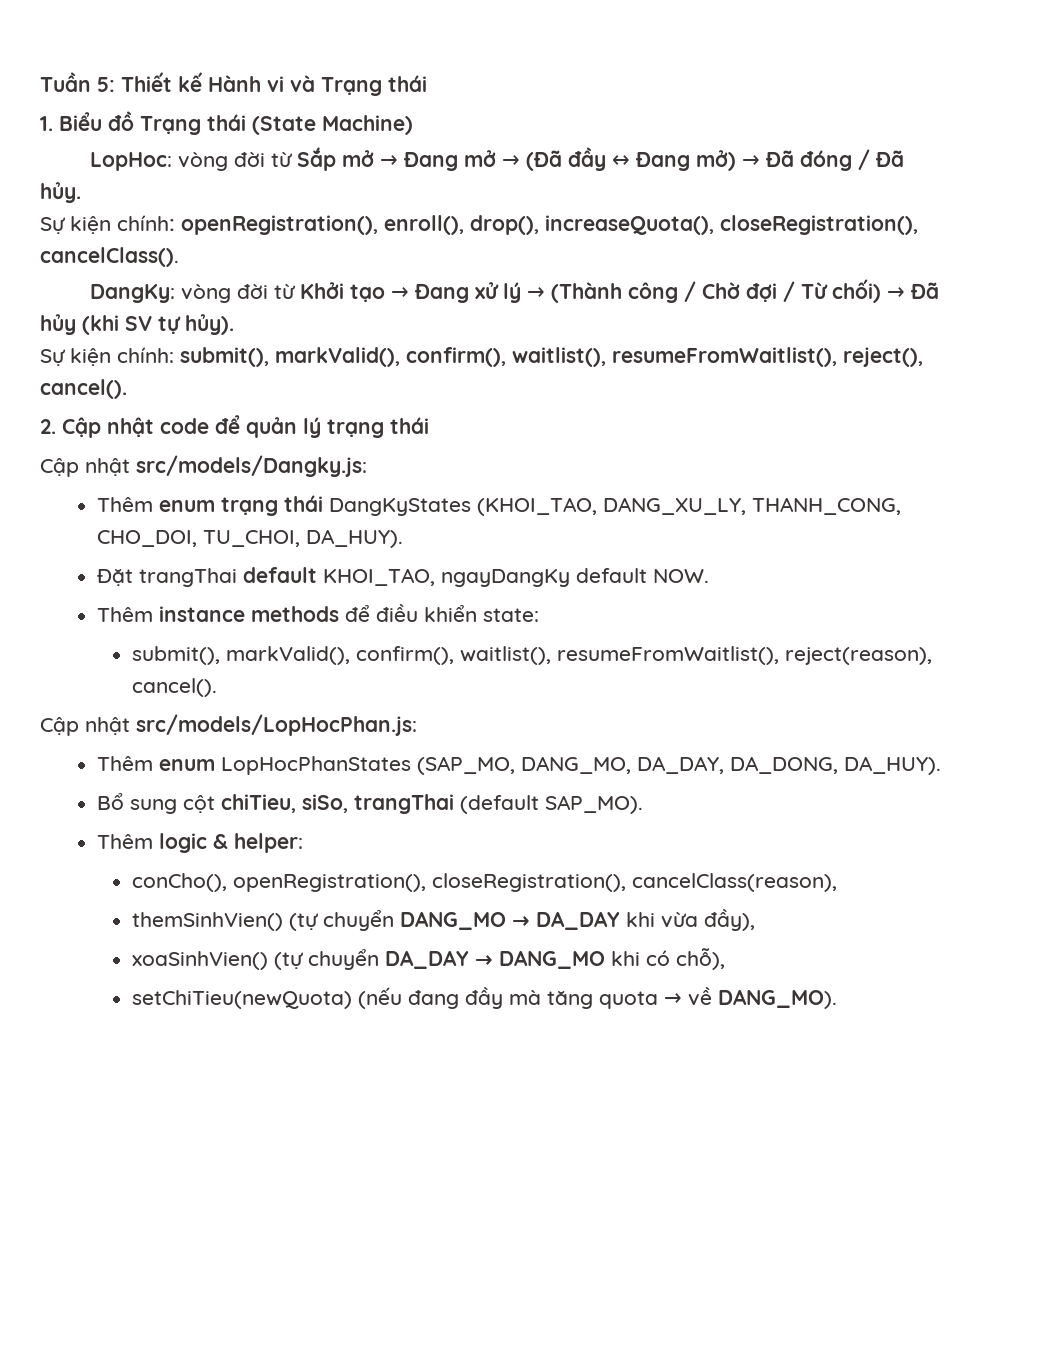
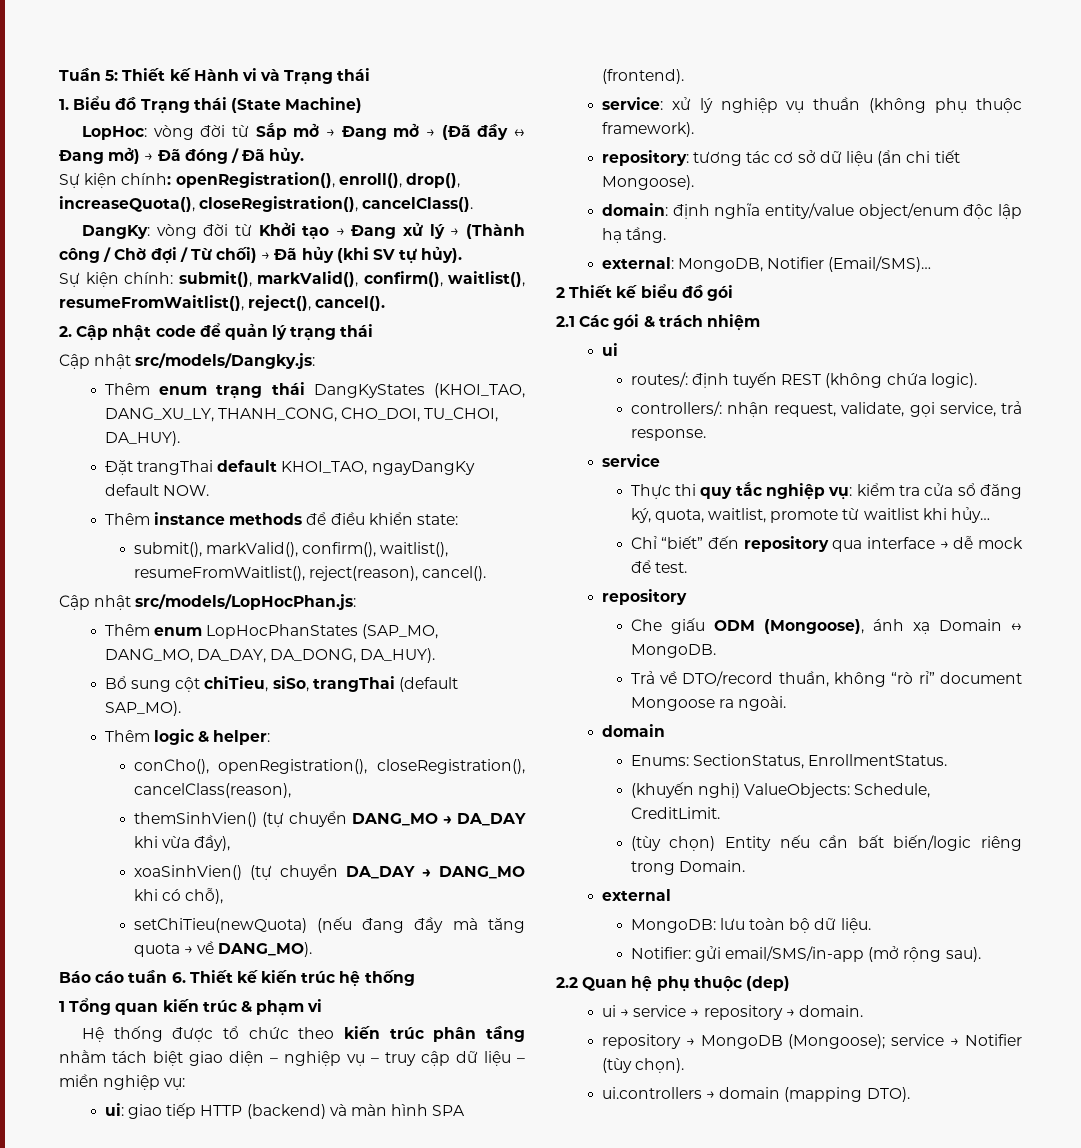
(837, 999) none -> [59,970,415,987] [59,998,323,1016] [81,1026,525,1042] [59,1050,525,1066] [59,1074,186,1090] [104,1103,466,1119] [601,69,684,84] [601,97,1022,113] [601,122,694,137] [601,150,960,166] [601,175,694,190] [601,203,1022,219] [601,227,667,243] [601,256,932,272] [556,284,733,301] [556,314,760,331] [601,343,618,356] [630,372,977,388] [630,401,1022,417] [630,429,706,441] [601,454,660,467] [630,482,1022,500] [630,507,990,523] [630,536,1023,552] [630,560,687,573] [601,589,687,605] [630,618,1022,634] [630,644,716,658] [630,671,1022,687] [630,696,787,711] [601,724,665,737] [630,754,948,769] [630,782,931,798] [630,807,720,819] [630,835,1022,851] [630,860,745,875] [601,889,671,901] [630,918,871,933] [630,946,981,962] [556,976,790,992] [601,1005,863,1020] [601,1034,1022,1049] [601,1058,685,1073] [601,1087,910,1102] // Báo cáo tuần 6. Thiết kế kiến trúc hệ thống // 1 Tổng quan kiến trúc & phạm vi // Hệ thống được tổ chức theo kiến trúc phân tầng nhằm tách biệt giao diện – nghiệp vụ – truy cập dữ liệu – miền nghiệp vụ: // ui: giao tiếp HTTP (backend) và màn hình SPA (frontend). // service: xử lý nghiệp vụ thuần (không phụ thuộc framework). // repository: tương tác cơ sở dữ liệu (ẩn chi tiết Mongoose). // domain: định nghĩa entity/value object/enum độc lập hạ tầng. // external: MongoDB, Notifier (Email/SMS)… // 2 Thiết kế biểu đồ gói // 2.1 Các gói & trách nhiệm // ui // routes/: định tuyến REST (không chứa logic). // controllers/: nhận request, validate, gọi service, trả response. // service // Thực thi quy tắc nghiệp vụ: kiểm tra cửa sổ đăng ký, quota, waitlist, promote từ waitlist khi hủy… // Chỉ “biết” đến repository qua interface → dễ mock để test. // repository // Che giấu ODM (Mongoose), ánh xạ Domain ↔ MongoDB. // Trả về DTO/record thuần, không “rò rỉ” document Mongoose ra ngoài. // domain // Enums: SectionStatus, EnrollmentStatus. // (khuyến nghị) ValueObjects: Schedule, CreditLimit. // (tùy chọn) Entity nếu cần bất biến/logic riêng trong Domain. // external // MongoDB: lưu toàn bộ dữ liệu. // Notifier: gửi email/SMS/in-app (mở rộng sau). // 2.2 Quan hệ phụ thuộc (dep) // ui → service → repository → domain. // repository → MongoDB (Mongoose); service → Notifier (tùy chọn). // ui.controllers → domain (mapping DTO).

